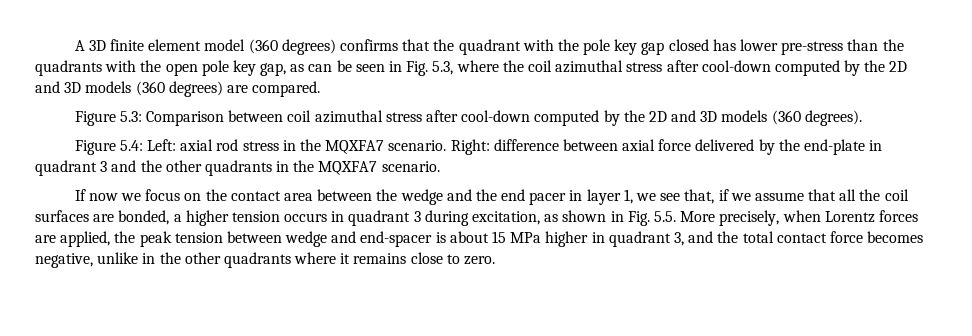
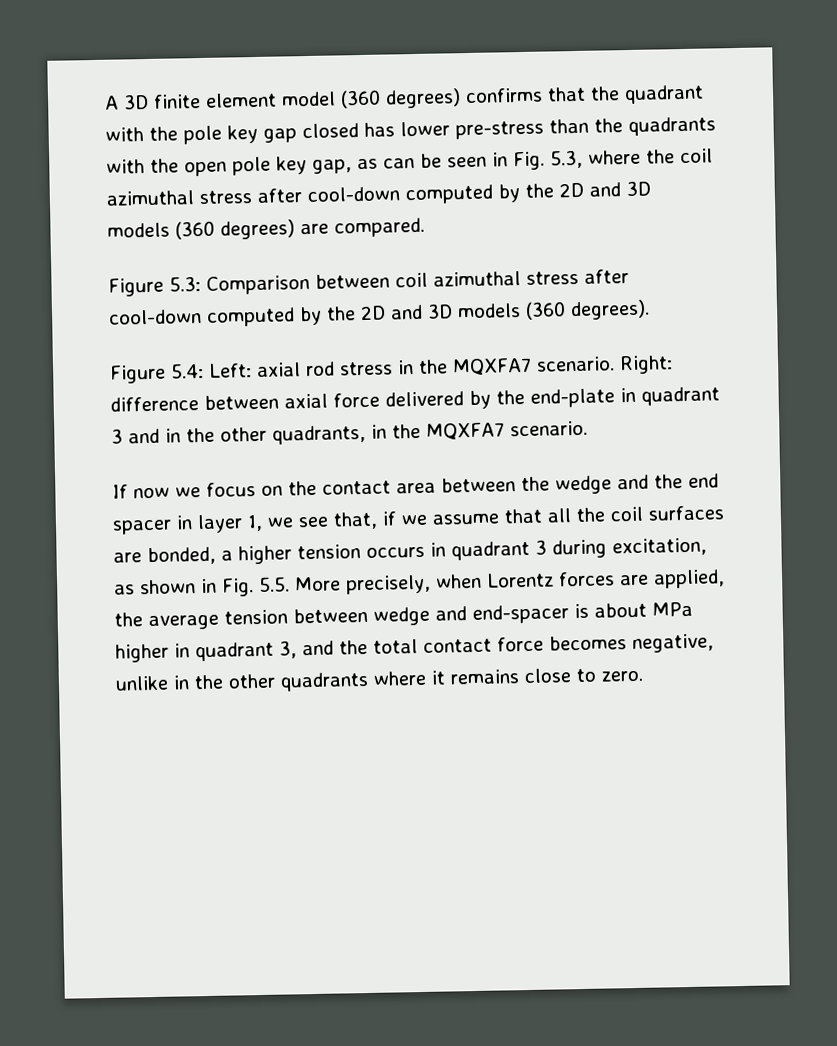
[140,160,272,176] the other quadrants -> [165,424,366,445] in the other quadrants,
[529,192,567,205] pacer -> [112,519,172,535] spacer
[139,231,172,247] peak -> [148,614,219,631] average
[492,231,507,243] 15 -> (647, 610) none

